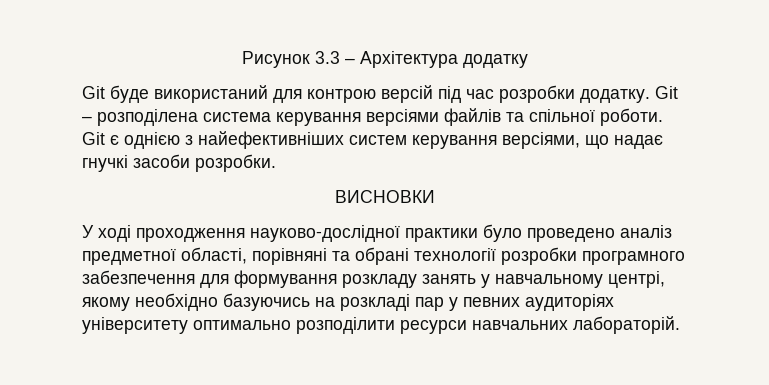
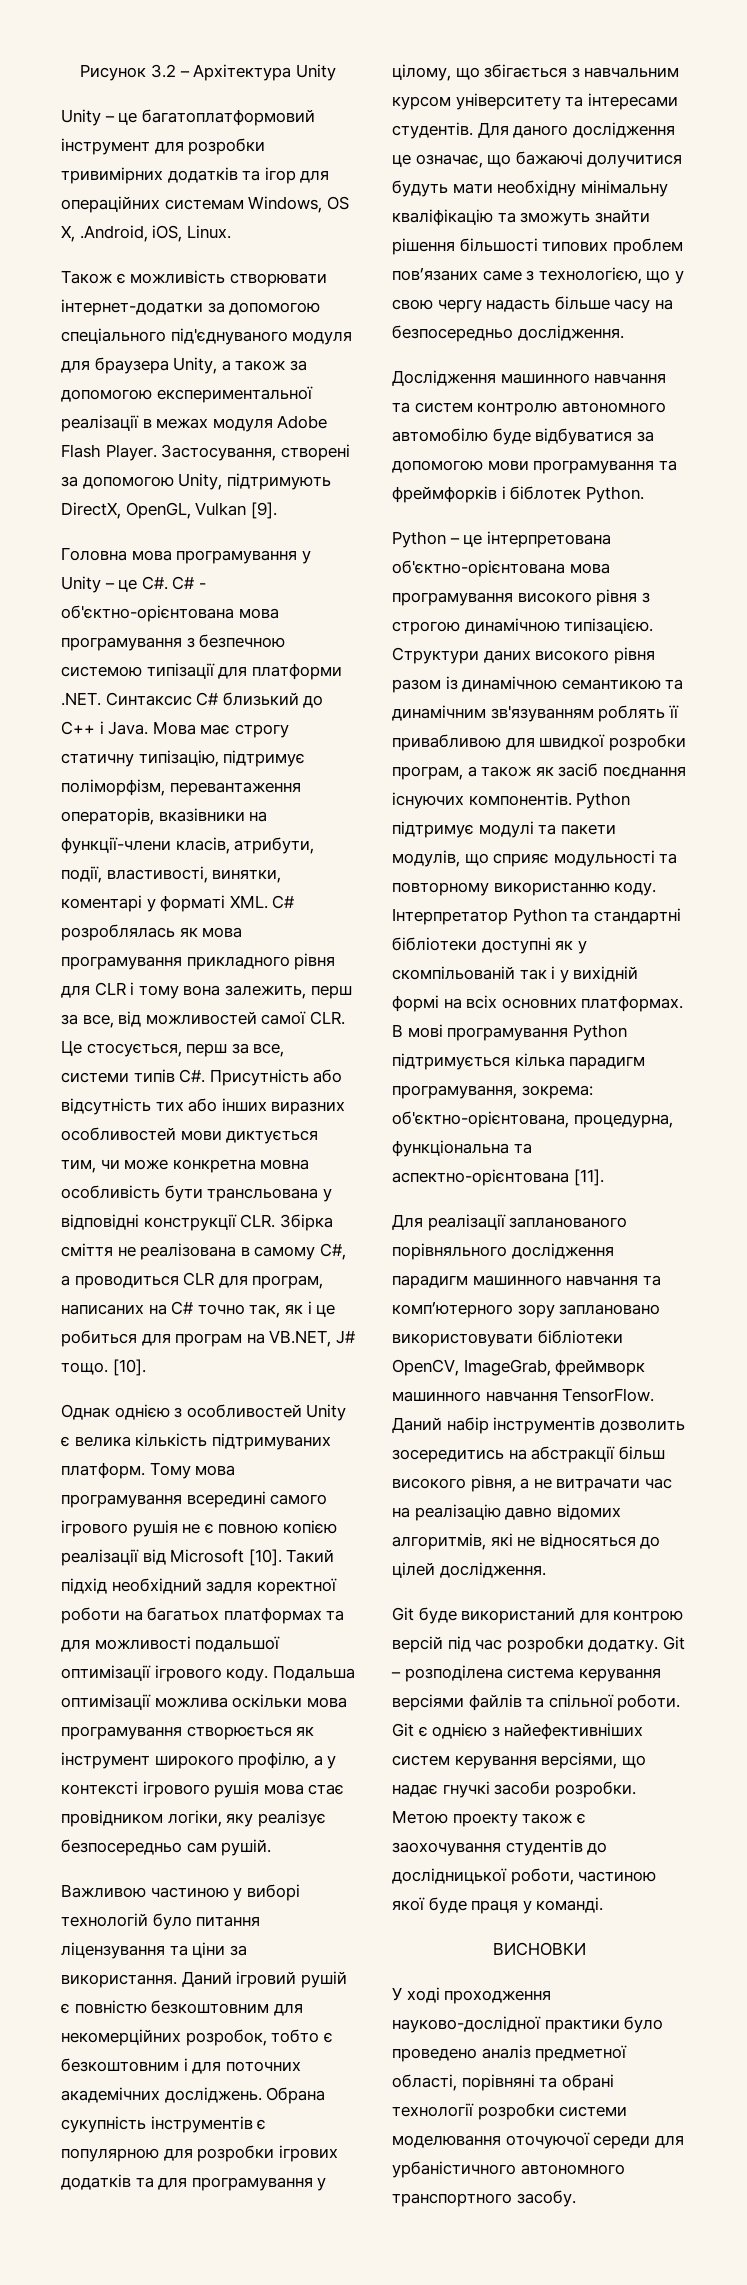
[314,51,340,64] 3.3 -> [150,64,176,78] 3.2
[462,54,528,68] додатку -> [295,64,336,81] [61,109,315,126] [61,138,266,155] [61,167,330,184] [61,196,349,213] [61,225,231,242] [61,270,327,287] [61,299,321,316] [61,328,353,345] [61,357,307,374] [61,386,313,403] [61,415,328,432] [61,444,350,461] [61,473,331,490] [61,502,277,519] [61,547,311,564] [61,576,206,593] [61,605,279,622] [61,634,286,651] [61,663,342,680] [61,692,324,708] [61,721,289,738] [61,750,306,767] [61,779,301,796] [61,808,268,825] [61,837,315,854] [61,866,282,883] [61,895,296,912] [61,924,243,941] [61,953,336,970] [61,982,352,999] [61,1011,345,1028] [61,1040,285,1057] [61,1069,343,1086] [61,1098,346,1115] [61,1127,319,1144] [61,1159,310,1173] [61,1185,332,1202] [61,1214,333,1231] [61,1243,346,1260] [61,1272,324,1289] [61,1301,336,1318] [61,1330,356,1347] [61,1359,146,1376] [61,1404,347,1421] [61,1433,331,1450] [61,1462,236,1479] [61,1491,328,1508] [61,1520,337,1537] [61,1549,335,1566] [61,1578,337,1595] [61,1607,345,1624] [61,1636,281,1652] [61,1665,355,1682] [61,1694,347,1710] [61,1726,315,1740] [61,1752,337,1769] [61,1781,345,1798] [61,1810,326,1827] [61,1839,272,1856] [61,1884,300,1901] [61,1913,261,1930] [61,1942,247,1959] [61,1971,347,1988] [61,2000,303,2016] [61,2029,333,2046] [61,2058,301,2074] [61,2087,326,2104] [61,2116,267,2133] [61,2145,338,2162] [61,2174,327,2191] [392,64,680,81] [392,93,678,110] [392,122,675,139] [392,151,683,168] [392,180,668,197] [392,209,650,226] [392,238,683,255] [392,267,684,284] [392,296,673,313] [392,325,624,342] [392,370,667,386] [392,402,666,416] [392,428,654,445] [392,460,677,474] [392,486,644,503] [392,531,611,548] [392,560,610,577] [392,589,650,606] [392,618,654,635] [392,647,655,664] [392,676,684,693] [392,705,679,722] [392,734,686,751] [392,763,686,780] [392,792,631,809] [392,821,616,838] [392,850,678,867] [392,882,657,896] [392,908,681,925] [392,937,587,954] [392,966,639,983] [392,995,684,1012] [392,1024,627,1041] [392,1053,646,1070] [392,1085,593,1099] [392,1111,673,1128] [392,1140,532,1157] [392,1169,604,1186] [392,1214,628,1231] [392,1243,614,1260] [392,1275,661,1289] [392,1302,661,1318] [392,1330,623,1347] [392,1359,646,1376] [392,1388,655,1402] [392,1417,685,1434] [392,1446,665,1463] [392,1475,672,1492] [392,1504,621,1521] [392,1533,661,1550] [392,1562,546,1578] Unity // Unity – це багатоплатформовий інструмент для розробки тривимірних додатків та ігор для операційних системам Windows, OS X, .Android, iOS, Linux. // Також є можливість створювати інтернет-додатки за допомогою спеціального під'єднуваного модуля для браузера Unity, а також за допомогою експериментальної реалізації в межах модуля Adobe Flash Player. Застосування, створені за допомогою Unity, підтримують DirectX, OpenGL, Vulkan [9]. // Головна мова програмування у Unity – це C#. C# - об'єктно-орієнтована мова програмування з безпечною системою типізації для платформи .NET. Синтаксис C# близький до С++ і Java. Мова має строгу статичну типізацію, підтримує поліморфізм, перевантаження операторів, вказівники на функції-члени класів, атрибути, події, властивості, винятки, коментарі у форматі XML. C# розроблялась як мова програмування прикладного рівня для CLR і тому вона залежить, перш за все, від можливостей самої CLR. Це стосується, перш за все, системи типів C#. Присутність або відсутність тих або інших виразних особливостей мови диктується тим, чи може конкретна мовна особливість бути трансльована у відповідні конструкції CLR. Збірка сміття не реалізована в самому C#, а проводиться CLR для програм, написаних на C# точно так, як і це робиться для програм на VB.NET, J# тощо. [10]. // Однак однією з особливостей Unity є велика кількість підтримуваних платформ. Тому мова програмування всередині самого ігрового рушія не є повною копією реалізації від Microsoft [10]. Такий підхід необхідний задля коректної роботи на багатьох платформах та для можливості подальшої оптимізації ігрового коду. Подальша оптимізації можлива оскільки мова програмування створюється як інструмент широкого профілю, а у контексті ігрового рушія мова стає провідником логіки, яку реалізує безпосередньо сам рушій. // Важливою частиною у виборі технологій було питання ліцензування та ціни за використання. Даний ігровий рушій є повністю безкоштовним для некомерційних розробок, тобто є безкоштовним і для поточних академічних досліджень. Обрана сукупність інструментів є популярною для розробки ігрових додатків та для програмування у цілому, що збігається з навчальним курсом університету та інтересами студентів. Для даного дослідження це означає, що бажаючі долучитися будуть мати необхідну мінімальну кваліфікацію та зможуть знайти рішення більшості типових проблем пов’язаних саме з технологією, що у свою чергу надасть більше часу на безпосередньо дослідження. // Дослідження машинного навчання та систем контролю автономного автомобілю буде відбуватися за допомогою мови програмування та фреймфорків і біблотек Python. // Python – це інтерпретована об'єктно-орієнтована мова програмування високого рівня з строгою динамічною типізацією. Структури даних високого рівня разом із динамічною семантикою та динамічним зв'язуванням роблять її привабливою для швидкої розробки програм, а також як засіб поєднання існуючих компонентів. Python підтримує модулі та пакети модулів, що сприяє модульності та повторному використанню коду. Інтерпретатор Python та стандартні бібліотеки доступні як у скомпільованій так і у вихідній формі на всіх основних платформах. В мові програмування Python підтримується кілька парадигм програмування, зокрема: об'єктно-орієнтована, процедурна, функціональна та аспектно-орієнтована [11]. // Для реалізації запланованого порівняльного дослідження парадигм машинного навчання та комп’ютерного зору заплановано використовувати бібліотеки OpenCV, ImageGrab, фреймворк машинного навчання TensorFlow. Даний набір інструментів дозволить зосередитись на абстракції більш високого рівня, а не витрачати час на реалізацію давно відомих алгоритмів, які не відносяться до цілей дослідження.
(276, 163) none -> [392,1810,586,1827] [392,1839,608,1856] [392,1868,657,1885] [392,1897,604,1914] Метою проекту також є заохочування студентів до дослідницької роботи, частиною якої буде праця у команді.
[582,251,685,265] [82,270,665,288] [82,293,614,311] [82,316,680,334] програмного забезпечення для формування розкладу занять у навчальному центрі, якому необхідно базуючись на розкладі пар у певних аудиторіях університету оптимально розподілити ресурси навчальних лабораторій. -> [559,2106,628,2117] [392,2132,684,2149] [392,2161,625,2178] [392,2190,576,2207] системи моделювання оточуючої середи для урбаністичного автономного транспортного засобу.

